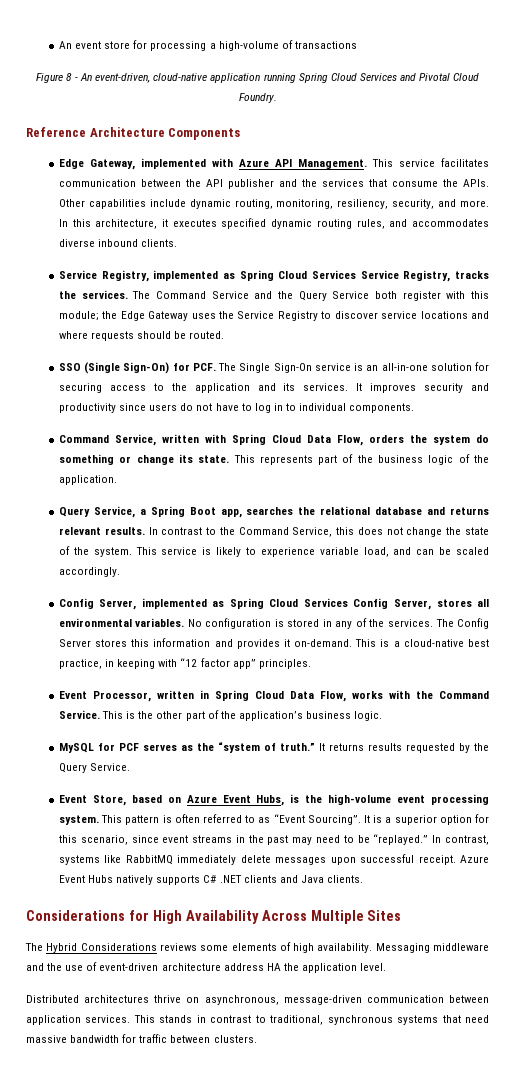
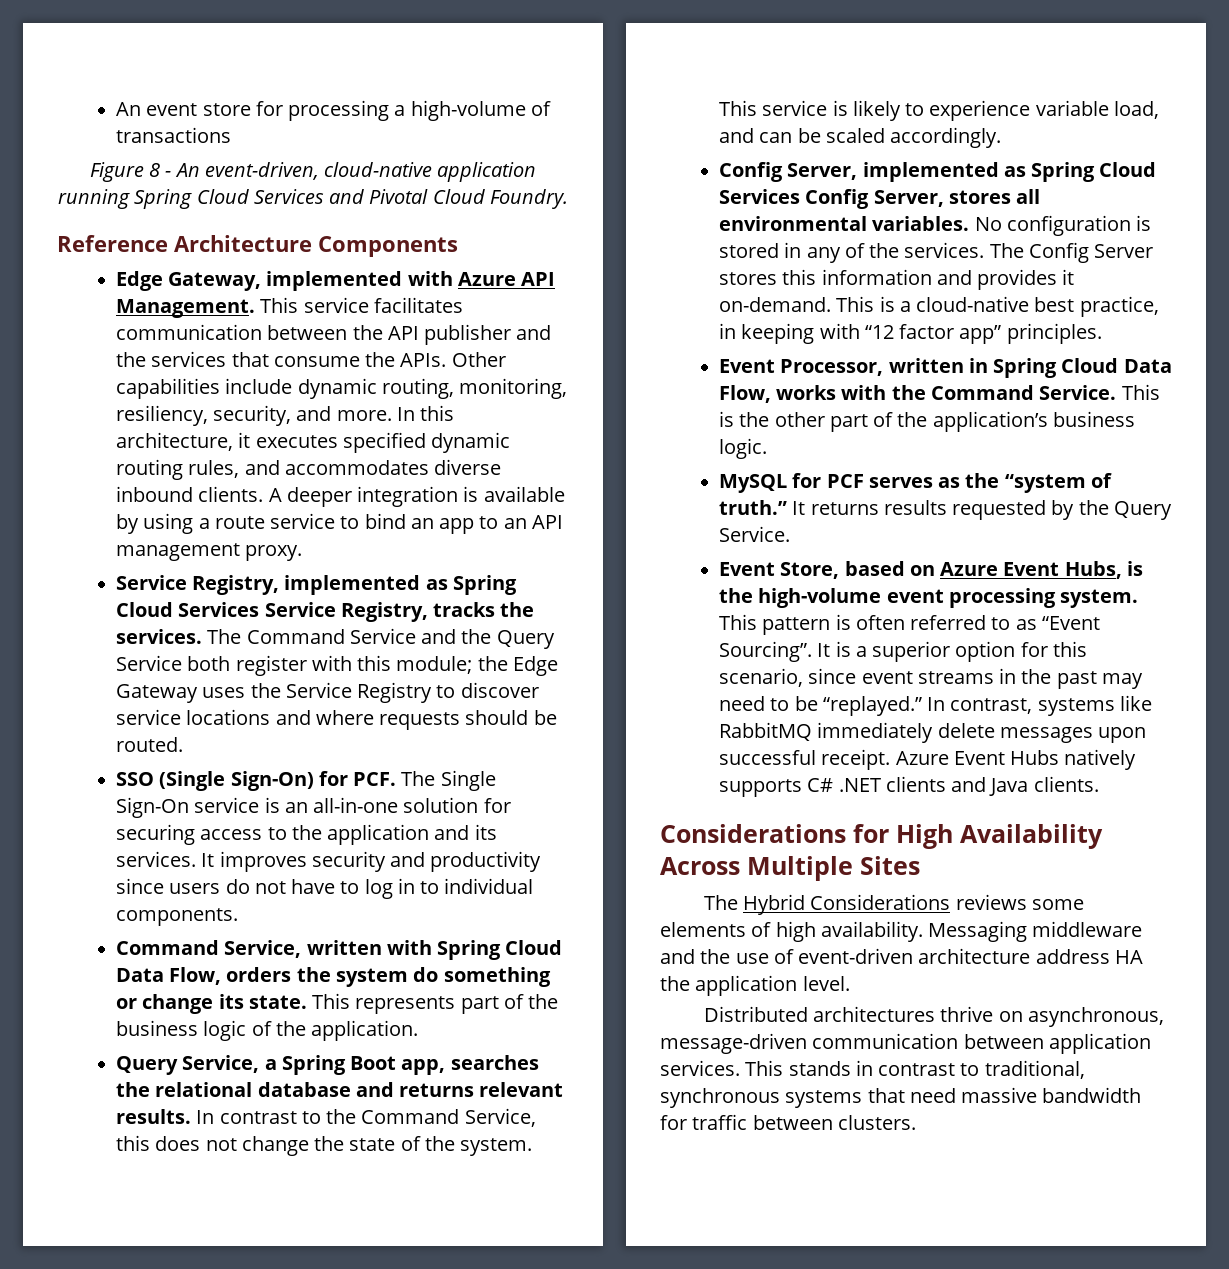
(178, 243) none -> [268,486,565,507] [115,513,563,534] [115,543,303,561] A deeper integration is available by using a route service to bind an app to an API management proxy.

